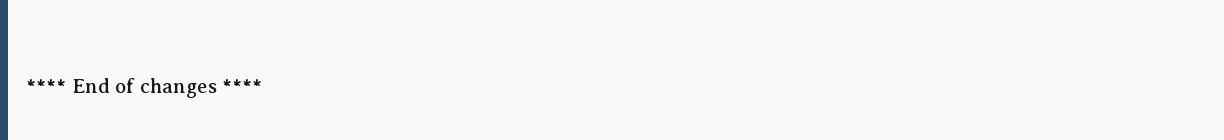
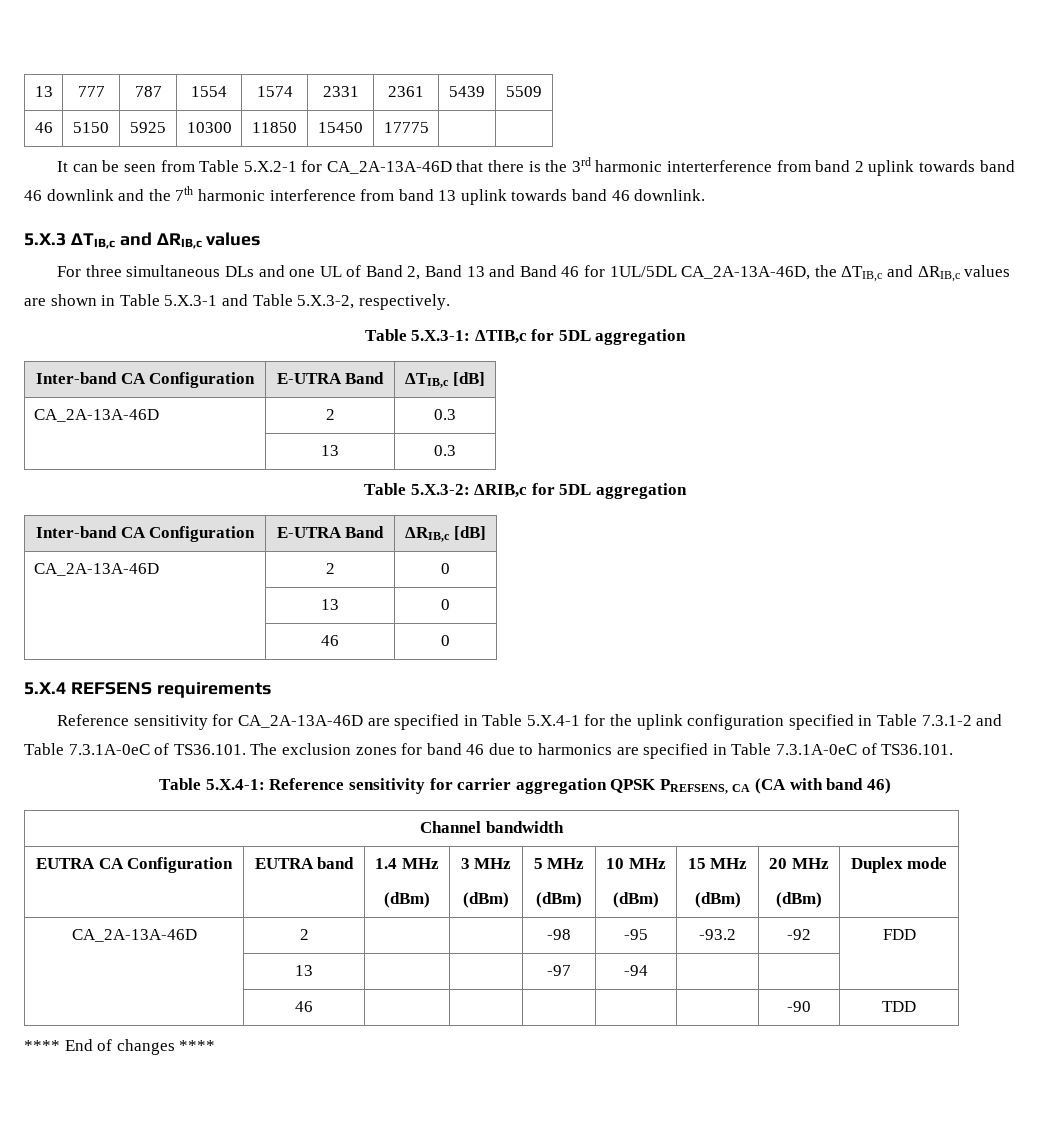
(26, 86) none -> [34,86,53,97] [77,86,105,97] [134,86,162,97] [191,86,227,97] [256,86,293,97] [322,86,359,97] [388,86,424,97] [449,86,485,97] [506,86,542,97] [34,122,53,133] [73,122,109,133] [130,122,166,133] [186,122,232,133] [252,122,297,133] [318,122,363,133] [383,122,429,133] [57,157,1015,176] [24,186,706,205] [24,232,261,249] [57,265,1011,282] [24,294,450,310] [364,329,687,345] [35,372,256,388] [276,372,385,384] [405,372,485,388] [33,409,159,422] [325,409,335,420] [434,409,456,420] [321,445,339,456] [434,445,456,456] [364,483,687,499] [35,526,256,542] [276,526,385,538] [405,526,486,542] [33,563,159,576] [325,563,335,574] [441,563,450,574] [321,599,339,610] [441,599,450,610] [321,635,339,646] [441,635,450,646] [24,682,271,698] [57,714,1003,730] [24,743,954,759] [159,778,891,794] [420,821,564,833] [35,857,234,873] [254,857,355,869] [375,858,439,869] [384,892,430,908] [460,858,512,869] [463,892,509,908] [533,858,585,869] [536,892,582,908] [606,858,666,869] [613,892,659,908] [687,858,748,869] [694,892,741,908] [769,858,829,869] [776,892,822,908] [850,857,948,873] [71,929,197,942] [299,929,309,940] [547,929,571,940] [624,929,648,940] [699,929,736,940] [787,929,811,940] [882,929,916,940] [295,965,313,976] [547,965,571,976] [624,965,648,976] [295,1001,313,1012] [787,1001,811,1012] [882,1001,916,1012] 13 | 777 | 787 | 1554 | 1574 | 2331 | 2361 | 5439 | 5509 // 46 | 5150 | 5925 | 10300 | 11850 | 15450 | 17775 | | // It can be seen from Table 5.X.2-1 for CA_2A-13A-46D that there is the 3rd harmonic interterference from band 2 uplink towards band 46 downlink and the 7th harmonic interference from band 13 uplink towards band 46 downlink. // 5.X.3 ∆TIB,c and ∆RIB,c values // For three simultaneous DLs and one UL of Band 2, Band 13 and Band 46 for 1UL/5DL CA_2A-13A-46D, the ΔTIB,c and ΔRIB,c values are shown in Table 5.X.3-1 and Table 5.X.3-2, respectively. // Table 5.X.3-1: ΔTIB,c for 5DL aggregation // Inter-band CA Configuration | E-UTRA Band | ΔTIB,c [dB] // CA_2A-13A-46D | 2 | 0.3 // | 13 | 0.3 // Table 5.X.3-2: ΔRIB,c for 5DL aggregation // Inter-band CA Configuration | E-UTRA Band | ΔRIB,c [dB] // CA_2A-13A-46D | 2 | 0 // | 13 | 0 // | 46 | 0 // 5.X.4 REFSENS requirements // Reference sensitivity for CA_2A-13A-46D are specified in Table 5.X.4-1 for the uplink configuration specified in Table 7.3.1-2 and Table 7.3.1A-0eC of TS36.101. The exclusion zones for band 46 due to harmonics are specified in Table 7.3.1A-0eC of TS36.101. // Table 5.X.4-1: Reference sensitivity for carrier aggregation QPSK PREFSENS, CA (CA with band 46) // Channel bandwidth // EUTRA CA Configuration | EUTRA band | 1.4 MHz // (dBm) | 3 MHz // (dBm) | 5 MHz // (dBm) | 10 MHz // (dBm) | 15 MHz // (dBm) | 20 MHz // (dBm) | Duplex mode // CA_2A-13A-46D | 2 | | | -98 | -95 | -93.2 | -92 | FDD // | 13 | | | -97 | -94 | | | // | 46 | | | | | | -90 | TDD //

